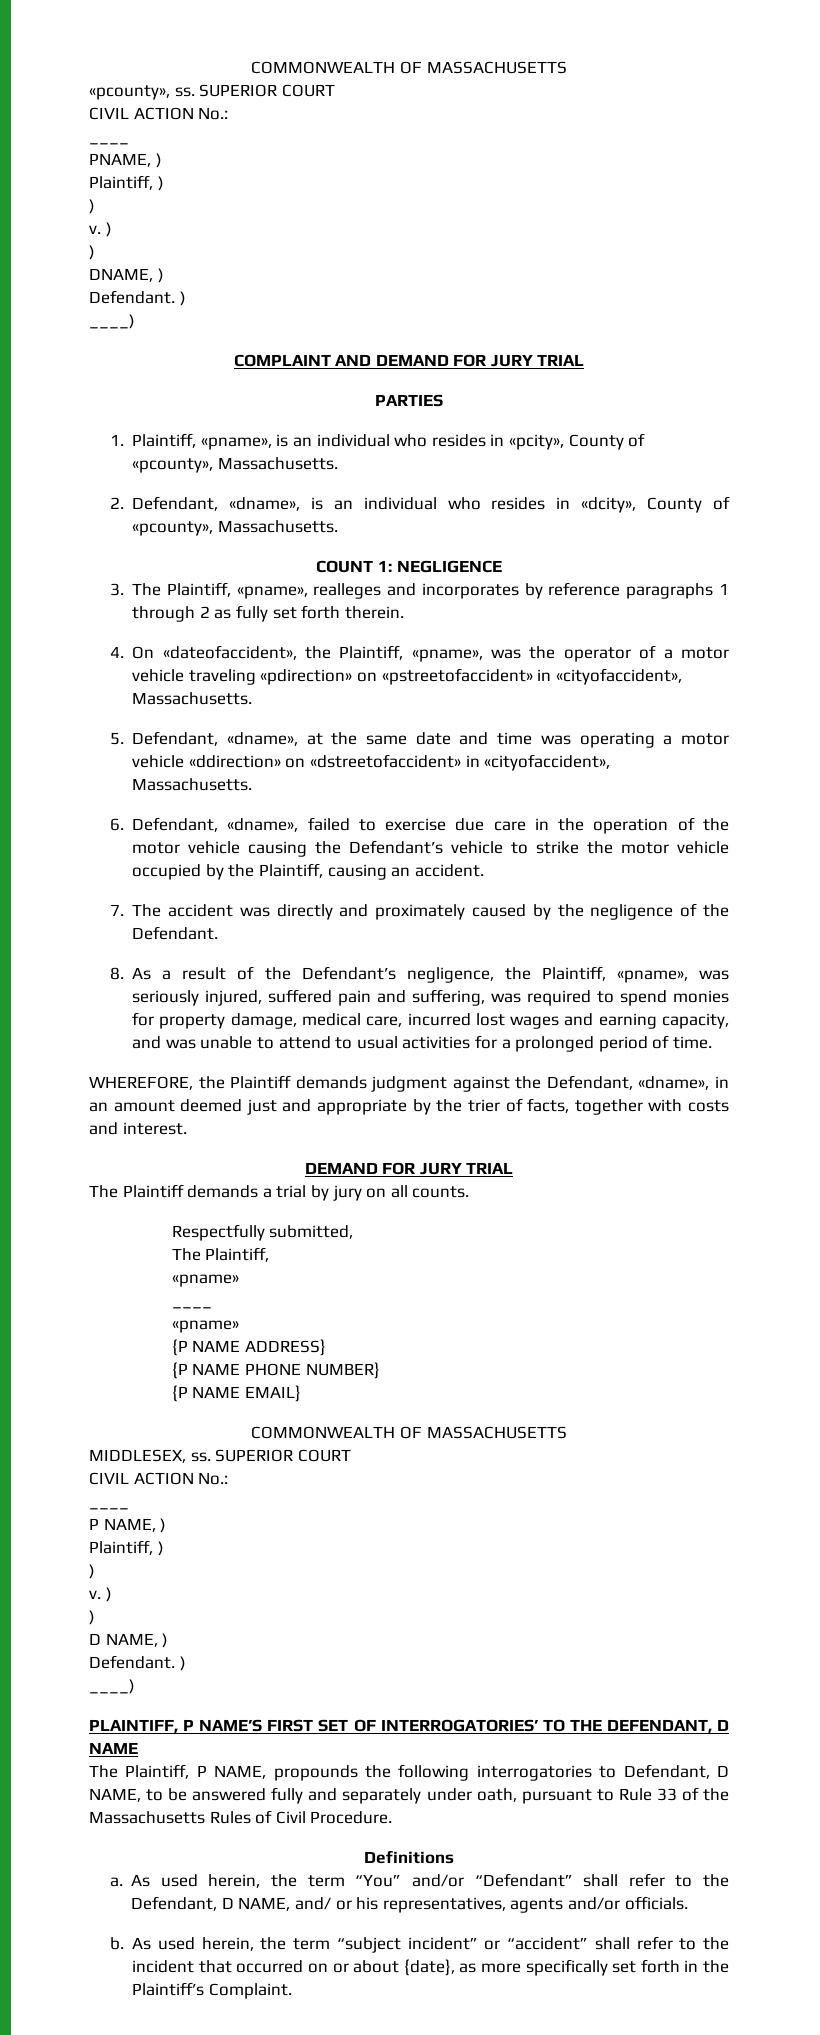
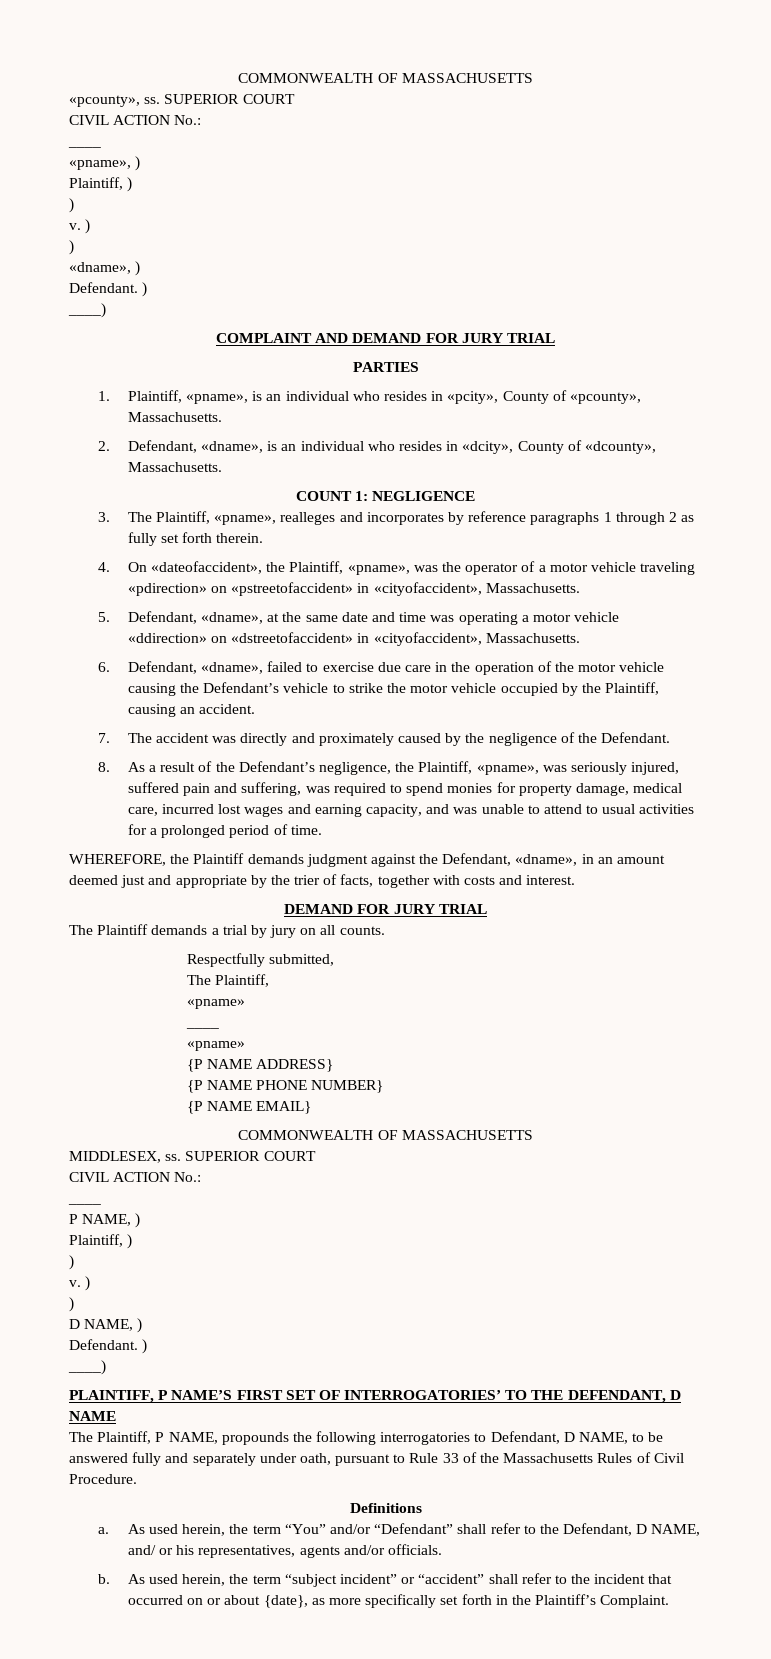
[89,153,162,168] [89,175,164,191] [89,199,95,214] [89,222,112,237] [89,245,95,260] [89,268,153,282] PNAME, ) // Plaintiff, ) // ) // v. ) // ) // DNAME, -> [69,156,141,171] [69,177,133,192] [69,198,74,213] [69,219,91,234] [69,240,74,255] [69,262,131,274] «pname», ) // Plaintiff, ) // ) // v. ) // ) // «dname»,
[132,521,214,536] «pcounty», -> [584,441,656,454] «dcounty»,

